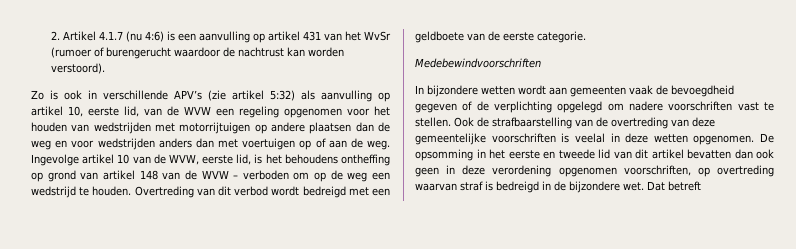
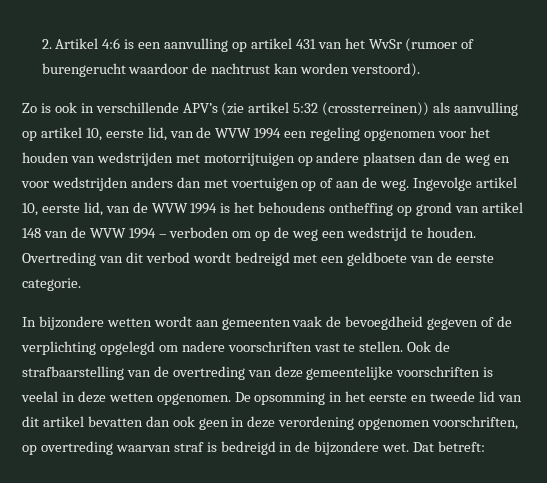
[98,31,164,42] 4.1.7 (nu 4:6) -> [102,38,121,49] 4:6
[270,90,295,101] 5:32) -> [293,102,430,116] 5:32 (crossterreinen))
(211, 110) none -> [254,128,282,139] 1994
[117,154,252,165] 10 van de WVW, eerste lid, -> [22,202,218,216] 10, eerste lid, van de WVW 1994
(229, 174) none -> [128,228,156,239] 1994
[415,58,541,68] // Medebewindvoorschriften -> (81, 284) none
[668,181,701,191] betreft -> [438,441,486,452] betreft:

